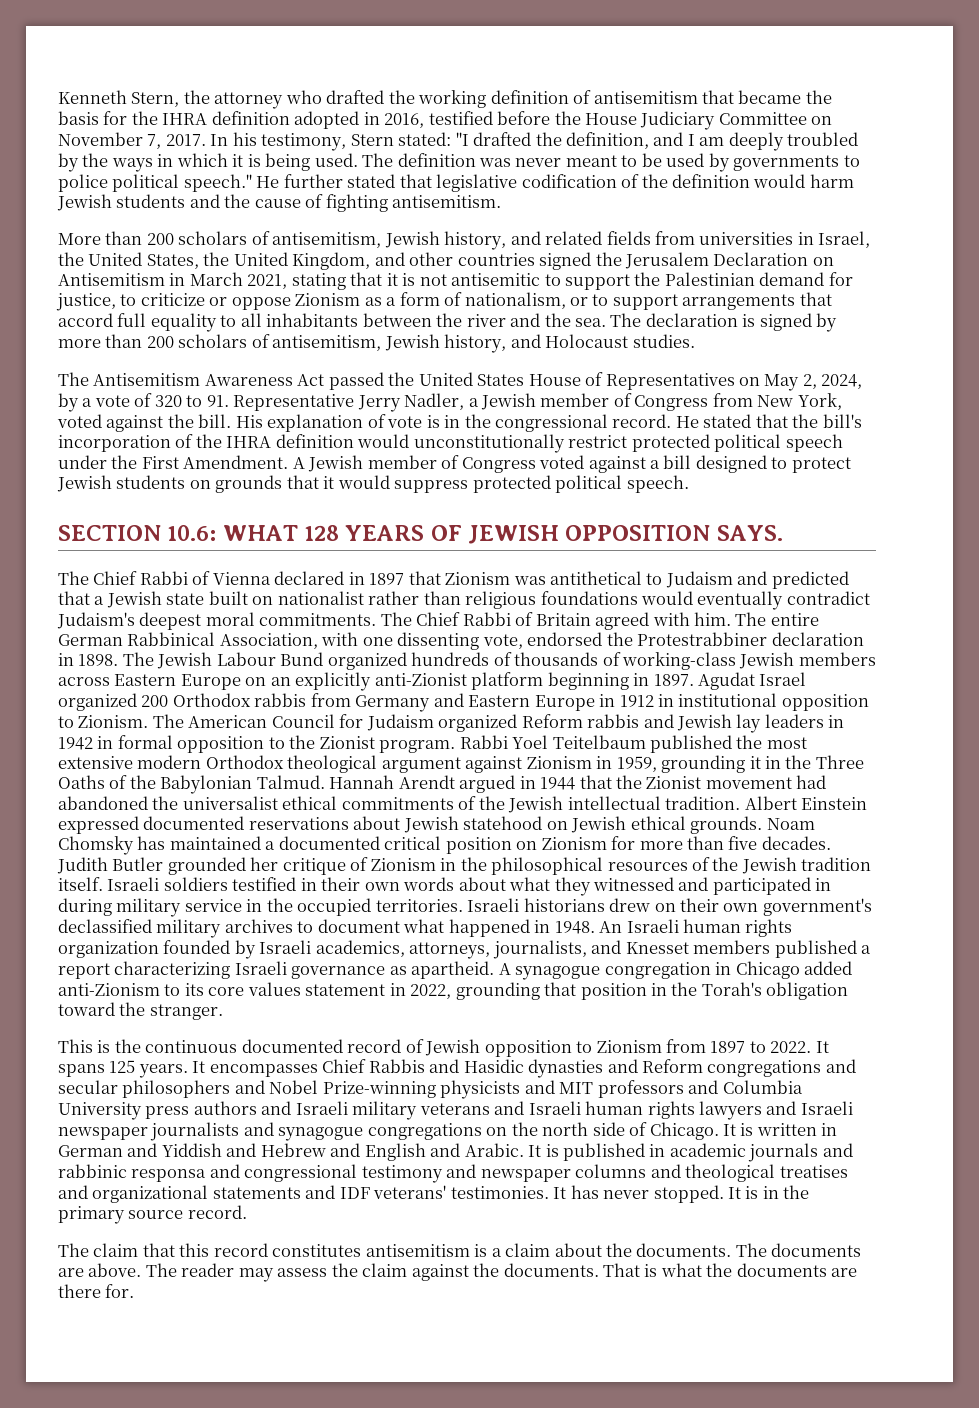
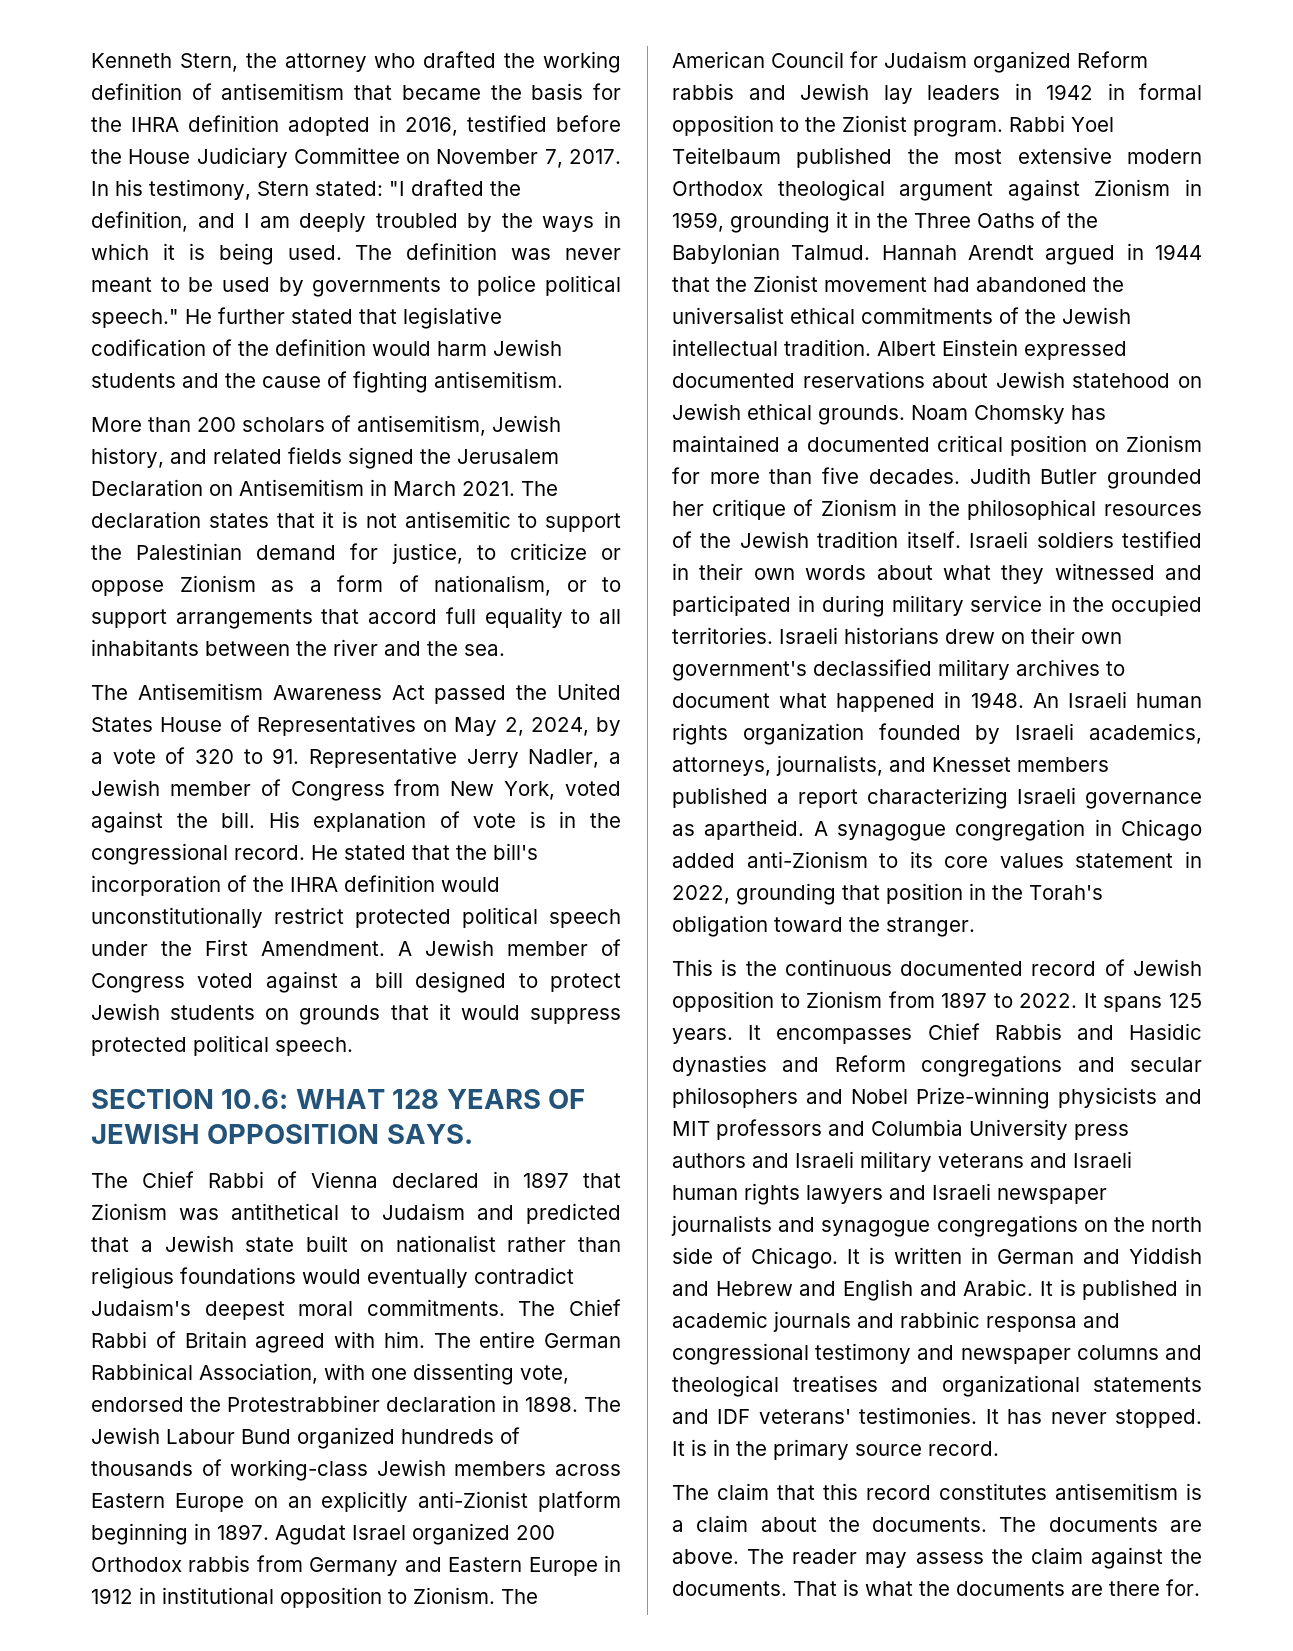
[655,231,871,248] [58,252,535,270] from universities in Israel, the United States, the United Kingdom, and other countries -> (342, 455) none
[247,273,346,290] 2021, stating -> [462,481,558,496] [91,511,269,528] 2021. The declaration states
[610,313,838,332] [58,334,695,353] The declaration is signed by more than 200 scholars of antisemitism, Jewish history, and Holocaust studies. -> (505, 650) none

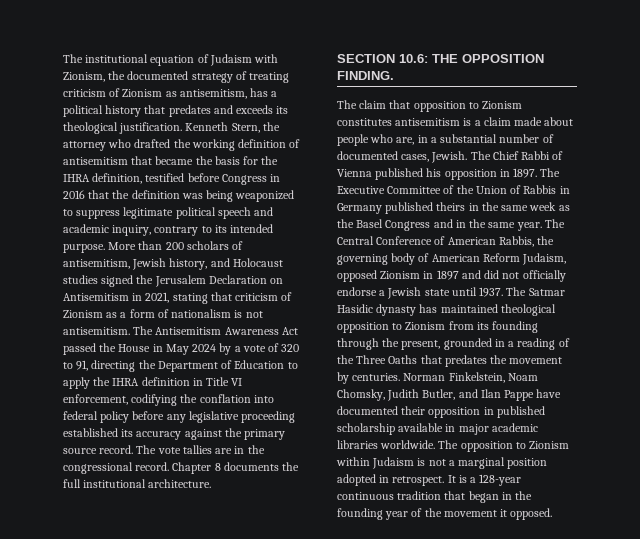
(91, 60) none -> [63,54,279,66] [63,71,290,83] [63,88,278,99] [63,105,289,117] [63,122,183,134] The institutional equation of Judaism with Zionism, the documented strategy of treating criticism of Zionism as antisemitism, has a political history that predates and exceeds its theological justification.
[188,115,621,136] [91,147,621,168] [91,179,521,200] [91,211,621,232] [91,243,621,265] [91,275,621,297] [91,307,502,329] [91,339,562,356] [91,371,563,393] definition adopted in 2016, testified before the House Judiciary Committee on November 7, 2017. In his testimony, Stern stated: "I drafted the definition, and I am deeply troubled by the ways in which it is being used. The definition was never meant to be used by governments to police political speech." He further stated that legislative codification of the definition would harm Jewish students and the cause of fighting antisemitism. // -> [92,173,281,185] [63,190,295,202] [63,207,274,219] [63,224,274,236] [63,244,105,253] definition, testified before Congress in 2016 that the definition was being weaponized to suppress legitimate political speech and academic inquiry, contrary to its intended purpose.
[213,447,342,464] related fields -> [232,258,283,267] [63,275,98,284] Holocaust studies
[393,481,558,496] [91,511,621,532] [91,543,622,564] [91,580,164,596] March 2021. The declaration states that it is not antisemitic to support the Palestinian demand for justice, to criticize or oppose -> [145,292,293,304] 2021, stating that criticism of
[434,575,621,596] [91,607,621,629] [91,639,505,656] nationalism, or to support arrangements that accord full equality to all inhabitants between the river and the sea. // -> [171,309,263,318] [63,327,130,335] nationalism is not antisemitism.
[557,683,621,700] [91,715,589,736] United States House of Representatives on May 2, 2024, -> [118,344,217,355] House in May 2024
[272,747,621,768] [91,779,621,801] [91,811,621,833] [91,843,538,865] [91,875,500,896] [91,907,621,928] [91,939,621,956] [91,971,621,993] [91,1003,622,1025] [91,1035,353,1056] [91,1089,586,1109] [91,1124,473,1144] [91,1171,621,1188] [91,1203,621,1224] [91,1235,621,1252] [91,1267,574,1289] [91,1299,621,1320] [91,1331,621,1353] [91,1363,569,1385] [91,1395,621,1412] [91,1427,520,1449] [91,1459,621,1481] [91,1491,621,1512] [91,1523,555,1545] [91,1555,621,1576] [91,1587,538,1608] [672,51,1148,73] [672,83,1202,104] [672,115,1114,137] [672,147,1202,168] [672,179,1202,201] [672,211,1098,233] [672,243,1202,265] [672,275,1124,292] [672,307,1131,324] [672,339,1127,360] [672,371,1202,388] [672,403,1106,425] [672,435,1202,456] [672,467,1202,489] [672,499,1202,520] [672,531,1202,548] [672,563,1202,584] [672,595,1202,617] [672,627,1122,644] [672,659,1125,681] [672,691,1202,712] [672,723,1202,745] [672,755,1109,776] [672,787,1202,809] [672,819,1202,841] [672,851,1202,868] [672,883,1103,905] [672,915,975,937] [672,959,1202,976] [672,991,1202,1012] [672,1023,1202,1044] [672,1055,1202,1077] [672,1087,1202,1109] [672,1119,1129,1140] [672,1151,1132,1172] [672,1183,1107,1205] [671,1215,1202,1237] [672,1247,1202,1269] [672,1279,1202,1301] [672,1311,1120,1332] [672,1343,1202,1365] [672,1375,1202,1397] [672,1407,1202,1428] [672,1439,999,1460] [672,1483,1202,1500] [672,1515,1202,1532] [672,1547,1202,1569] [672,1579,1200,1596] 91. Representative Jerry Nadler, a Jewish member of Congress from New York, voted against the bill. His explanation of vote is in the congressional record. He stated that the bill's incorporation of the IHRA definition would unconstitutionally restrict protected political speech under the First Amendment. A Jewish member of Congress voted against a bill designed to protect Jewish students on grounds that it would suppress protected political speech. // SECTION 10.6: WHAT 128 YEARS OF JEWISH OPPOSITION SAYS. // The Chief Rabbi of Vienna declared in 1897 that Zionism was antithetical to Judaism and predicted that a Jewish state built on nationalist rather than religious foundations would eventually contradict Judaism's deepest moral commitments. The Chief Rabbi of Britain agreed with him. The entire German Rabbinical Association, with one dissenting vote, endorsed the Protestrabbiner declaration in 1898. The Jewish Labour Bund organized hundreds of thousands of working-class Jewish members across Eastern Europe on an explicitly anti-Zionist platform beginning in 1897. Agudat Israel organized 200 Orthodox rabbis from Germany and Eastern Europe in 1912 in institutional opposition to Zionism. The American Council for Judaism organized Reform rabbis and Jewish lay leaders in 1942 in formal opposition to the Zionist program. Rabbi Yoel Teitelbaum published the most extensive modern Orthodox theological argument against Zionism in 1959, grounding it in the Three Oaths of the Babylonian Talmud. Hannah Arendt argued in 1944 that the Zionist movement had abandoned the universalist ethical commitments of the Jewish intellectual tradition. Albert Einstein expressed documented reservations about Jewish statehood on Jewish ethical grounds. Noam Chomsky has maintained a documented critical position on Zionism for more than five decades. Judith Butler grounded her critique of Zionism in the philosophical resources of the Jewish tradition itself. Israeli soldiers testified in their own words about what they witnessed and participated in during military service in the occupied territories. Israeli historians drew on their own government's declassified military archives to document what happened in 1948. An Israeli human rights organization founded by Israeli academics, attorneys, journalists, and Knesset members published a report characterizing Israeli governance as apartheid. A synagogue congregation in Chicago added anti-Zionism to its core values statement in 2022, grounding that position in the Torah's obligation toward the stranger. // This is the continuous documented record of Jewish opposition to Zionism from 1897 to 2022. It spans 125 years. It encompasses Chief Rabbis and Hasidic dynasties and Reform congregations and secular philosophers and Nobel Prize-winning physicists and MIT professors and Columbia University press authors and Israeli military veterans and Israeli human rights lawyers and Israeli newspaper journalists and synagogue congregations on the north side of Chicago. It is written in German and Yiddish and Hebrew and English and Arabic. It is published in academic journals and rabbinic responsa and congressional testimony and newspaper columns and theological treatises and organizational statements and IDF veterans' testimonies. It has never stopped. It is in the primary source record. // The claim that this record constitutes antisemitism is a claim about the documents. The documents are above. The reader may assess the claim against the documents. That is what the documents are there for. -> [76,360,298,372] [63,377,243,389] [63,394,274,406] [63,411,296,423] [63,428,286,440] [63,445,265,454] [63,462,300,474] [63,479,212,488] [337,54,544,63] [337,71,394,80] [337,100,523,112] [337,117,574,126] [337,134,554,146] [337,151,564,163] [337,168,561,180] [337,185,570,194] [337,202,570,214] [337,219,565,231] [337,236,555,247] [337,253,567,265] [337,270,566,282] [337,287,565,299] [337,304,556,316] [337,321,539,333] [337,338,570,350] [337,355,563,367] [337,372,538,384] [337,389,562,401] [337,406,545,418] [337,423,538,435] [337,440,570,452] [336,457,548,469] [337,474,522,486] [337,491,533,503] [337,508,553,520] 91, directing the Department of Education to apply the IHRA definition in Title VI enforcement, codifying the conflation into federal policy before any legislative proceeding established its accuracy against the primary source record. The vote tallies are in the congressional record. Chapter 8 documents the full institutional architecture. // SECTION 10.6: THE OPPOSITION FINDING. // The claim that opposition to Zionism constitutes antisemitism is a claim made about people who are, in a substantial number of documented cases, Jewish. The Chief Rabbi of Vienna published his opposition in 1897. The Executive Committee of the Union of Rabbis in Germany published theirs in the same week as the Basel Congress and in the same year. The Central Conference of American Rabbis, the governing body of American Reform Judaism, opposed Zionism in 1897 and did not officially endorse a Jewish state until 1937. The Satmar Hasidic dynasty has maintained theological opposition to Zionism from its founding through the present, grounded in a reading of the Three Oaths that predates the movement by centuries. Norman Finkelstein, Noam Chomsky, Judith Butler, and Ilan Pappe have documented their opposition in published scholarship available in major academic libraries worldwide. The opposition to Zionism within Judaism is not a marginal position adopted in retrospect. It is a 128-year continuous tradition that began in the founding year of the movement it opposed.

